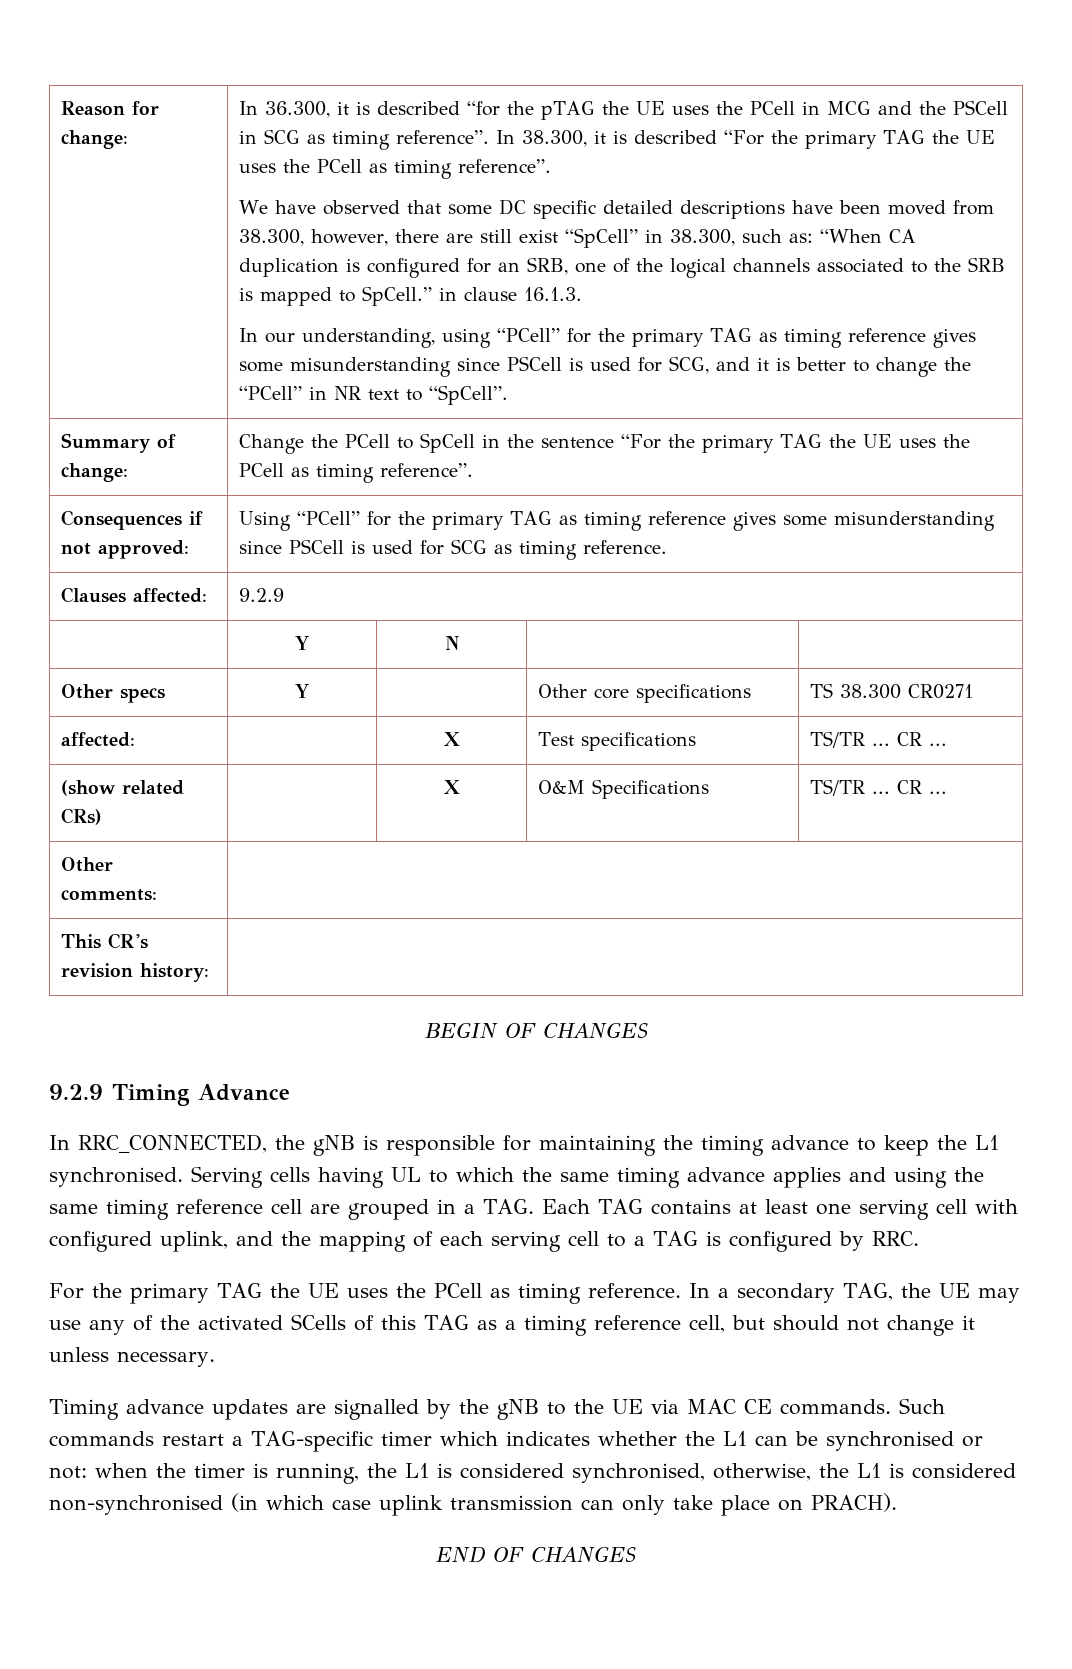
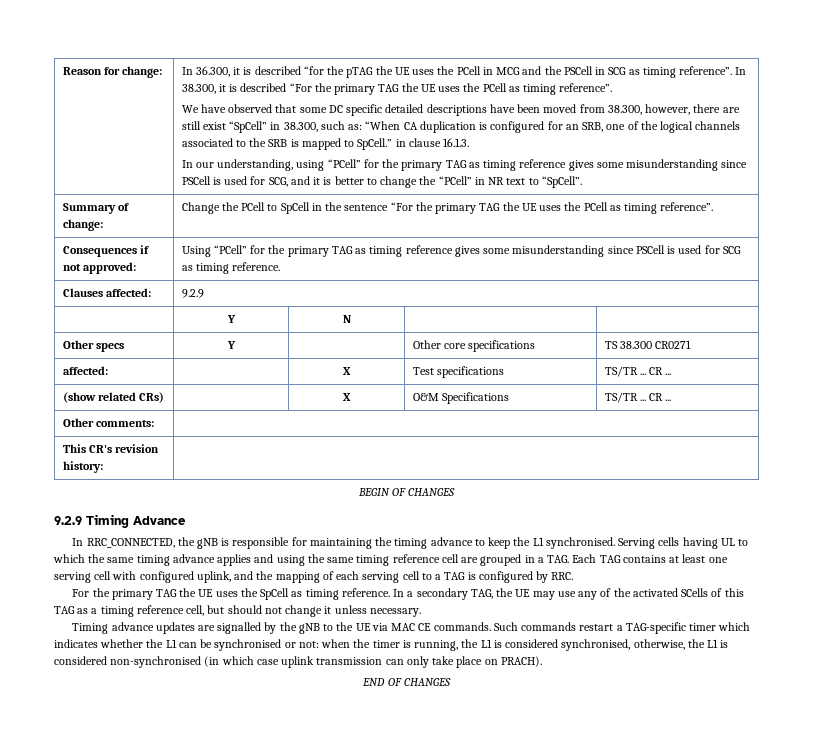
[433,1283,482,1298] PCell -> [260,588,290,600] SpCell

